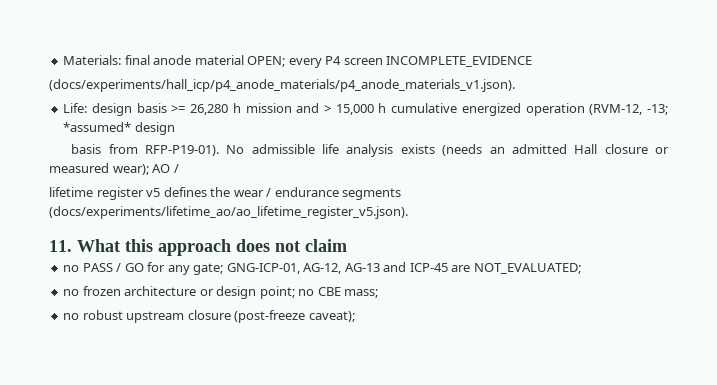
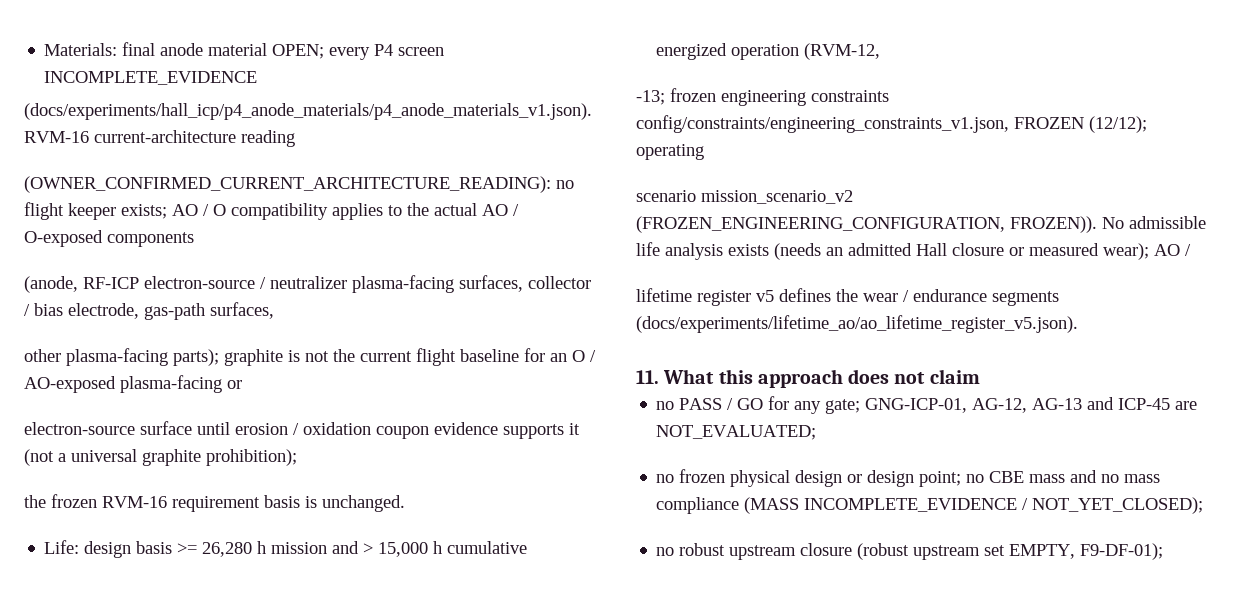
(515, 85) none -> [24,130,295,147] [24,176,574,193] [24,202,519,220] [24,230,194,247] [24,275,591,293] [24,302,274,320] [24,348,596,366] [24,375,242,393] [24,421,580,439] [24,449,297,466] [24,494,405,512] RVM-16 current-architecture reading // (OWNER_CONFIRMED_CURRENT_ARCHITECTURE_READING): no flight keeper exists; AO / O compatibility applies to the actual AO / O-exposed components // (anode, RF-ICP electron-source / neutralizer plasma-facing surfaces, collector / bias electrode, gas-path surfaces, // other plasma-facing parts); graphite is not the current flight baseline for an O / AO-exposed plasma-facing or // electron-source surface until erosion / oxidation coupon evidence supports it (not a universal graphite prohibition); // the frozen RVM-16 requirement basis is unchanged.
[647,104,669,115] [63,122,175,135] [71,144,219,156] -13; *assumed* design // basis from RFP-P19-01). -> [636,88,889,106] [636,115,1147,133] [636,144,704,160] [636,190,853,204] [636,216,1097,233] // -13; frozen engineering constraints config/constraints/engineering_constraints_v1.json, FROZEN (12/12); operating // scenario mission_scenario_v2 (FROZEN_ENGINEERING_CONFIGURATION, FROZEN)).
[124,286,197,296] architecture -> [730,470,843,487] physical design
[344,289,379,298] mass; -> [1029,470,1161,483] [656,497,1204,514] mass and no mass compliance (MASS INCOMPLETE_EVIDENCE / NOT_YET_CLOSED);
[234,310,355,323] (post-freeze caveat); -> [857,543,1164,560] (robust upstream set EMPTY, F9-DF-01);

